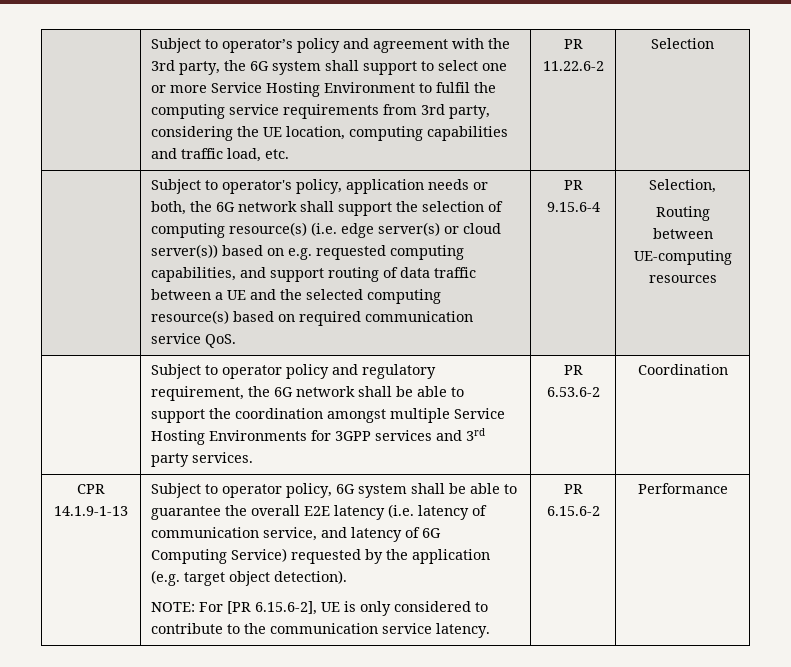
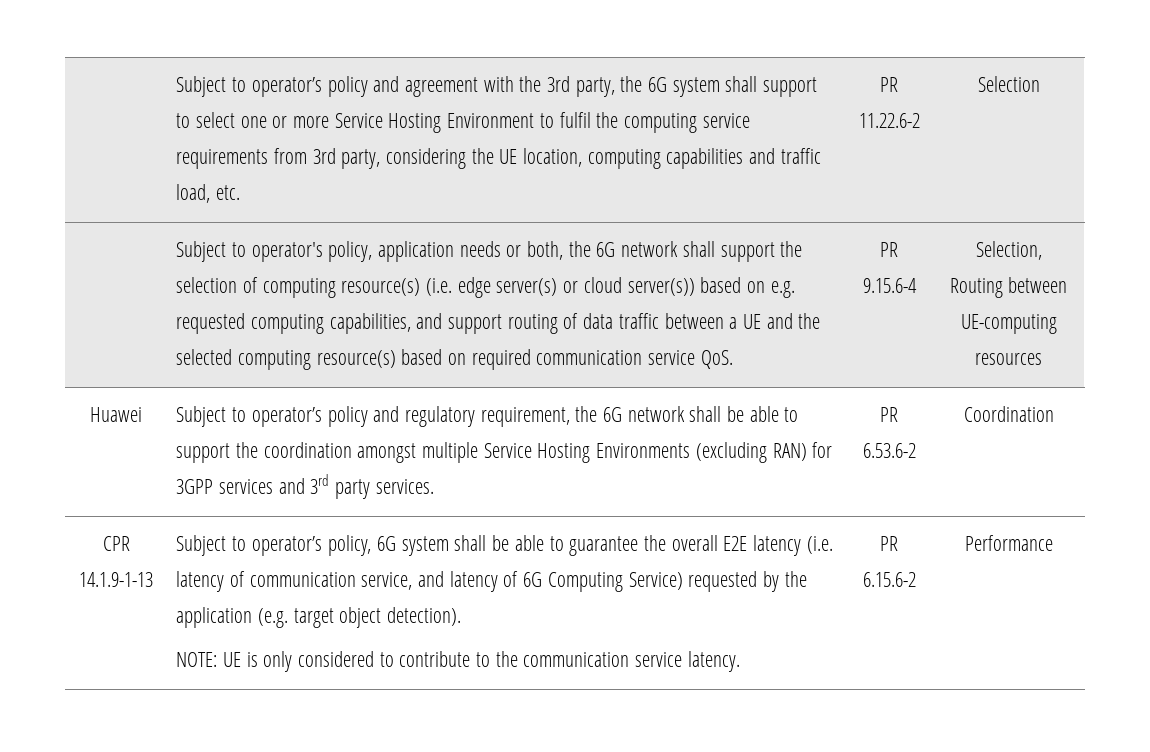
[151,364,283,379] | Subject to operator -> [90,407,142,422] [176,406,322,427] Huawei | Subject to operator’s
(308, 435) none -> [695,442,807,463] (excluding RAN)
[222,484,283,498] operator -> [251,536,322,556] operator’s
[199,601,318,615] For [PR 6.15.6-2], -> (218, 659) none

